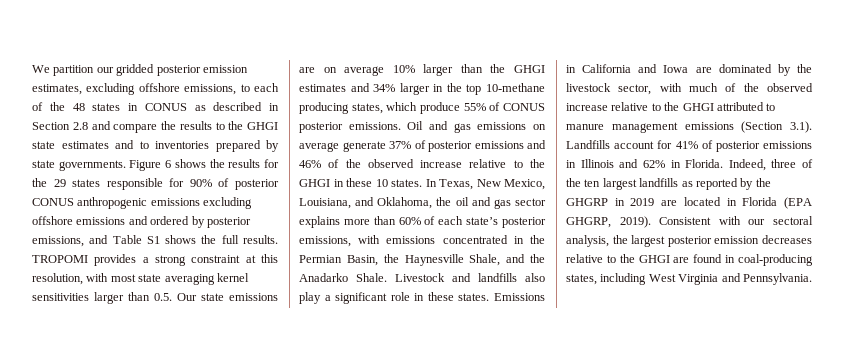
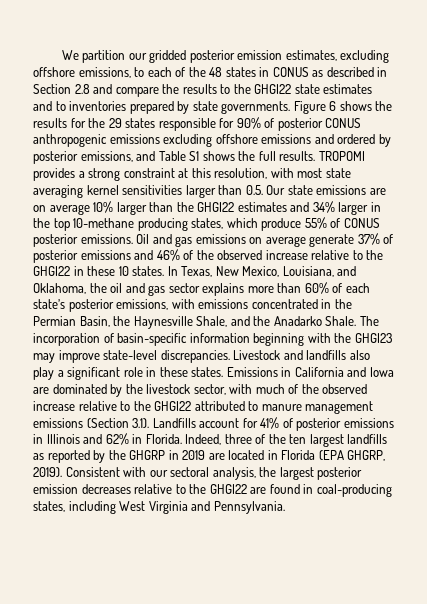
[247,122,278,130] GHGI -> [254,84,292,94] GHGI22
[514,65,545,73] GHGI -> [197,202,235,212] GHGI22
[299,179,330,187] GHGI -> [33,266,70,276] GHGI22
(387, 277) none -> [359,316,379,326] [33,333,392,346] [33,350,230,363] The incorporation of basin-specific information beginning with the GHGI23 may improve state-level discrepancies.
[682,103,714,111] GHGI -> [154,401,192,411] GHGI22
[638,255,670,263] GHGI -> [209,484,247,494] GHGI22

